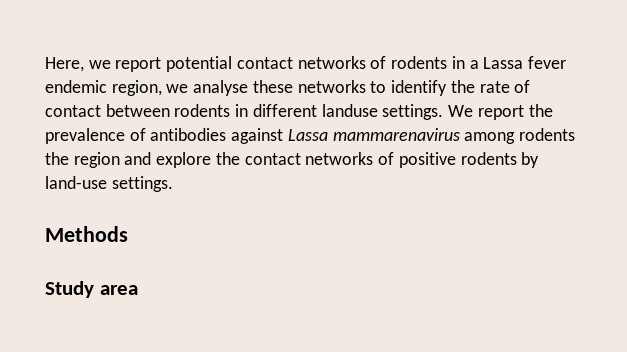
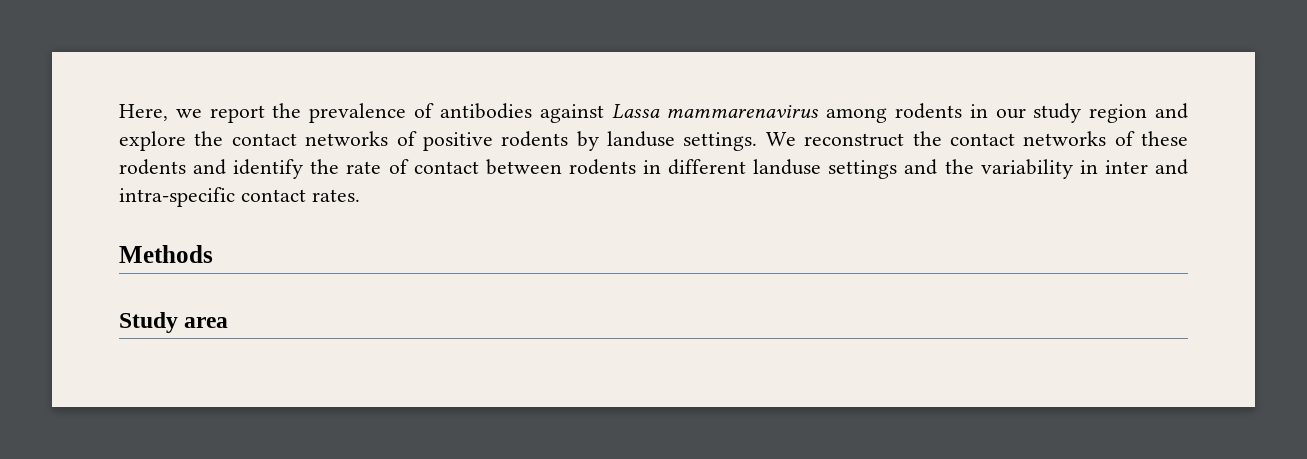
[166,56,566,72] [45,80,387,96] potential contact networks of rodents in a Lassa fever endemic region, we analyse these networks to -> [272,103,1188,123] [119,131,1188,151] [119,159,227,175] the prevalence of antibodies against Lassa mammarenavirus among rodents in our study region and explore the contact networks of positive rodents by landuse settings. We reconstruct the contact networks of these rodents and
[382,104,553,120] [45,128,576,144] [45,152,540,168] [45,176,173,192] settings. We report the prevalence of antibodies against Lassa mammarenavirus among rodents the region and explore the contact networks of positive rodents by land-use settings. -> [828,159,1188,179] [119,187,360,207] settings and the variability in inter and intra-specific contact rates.

